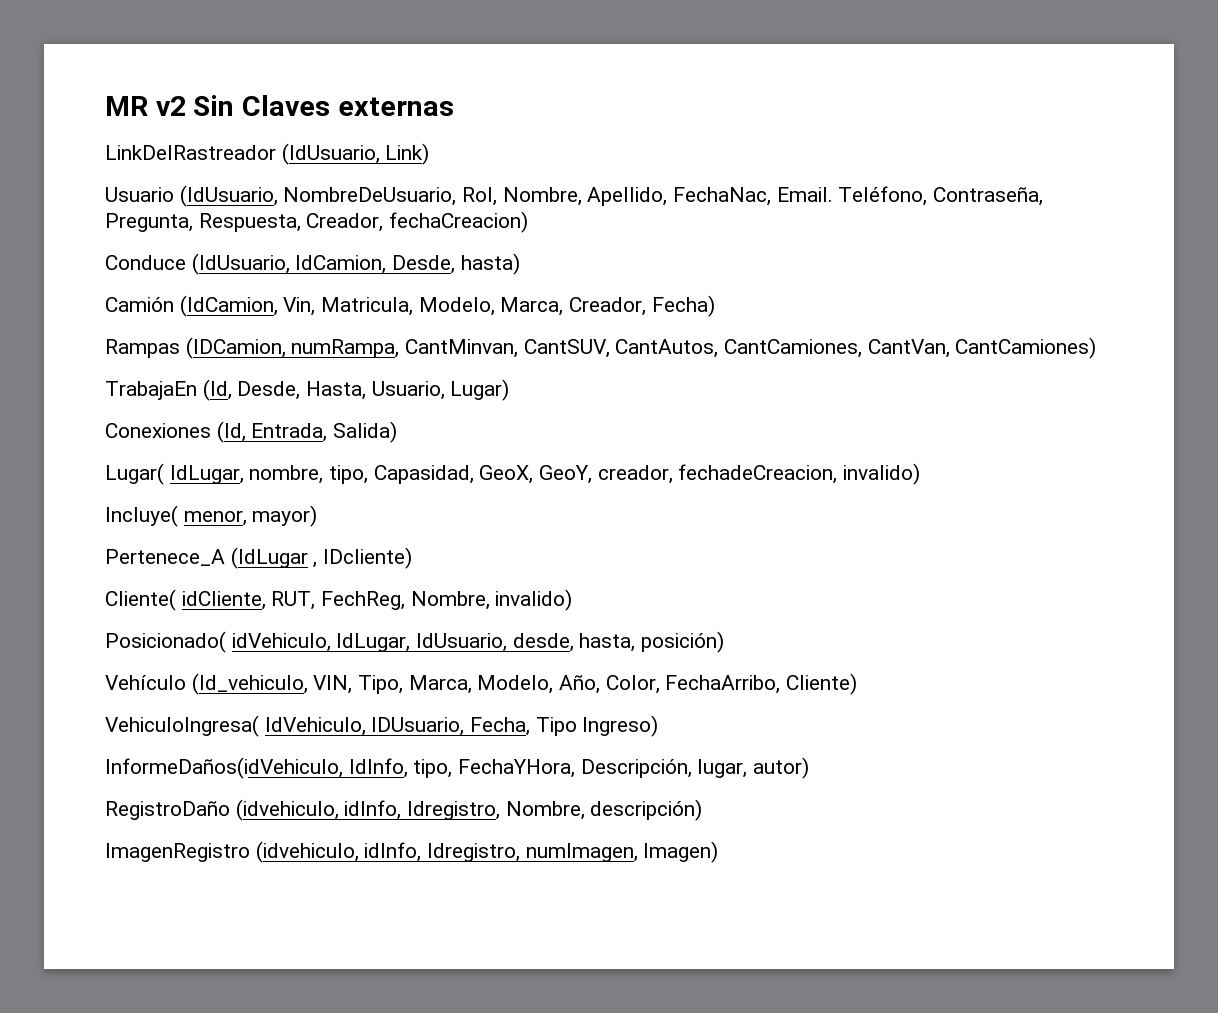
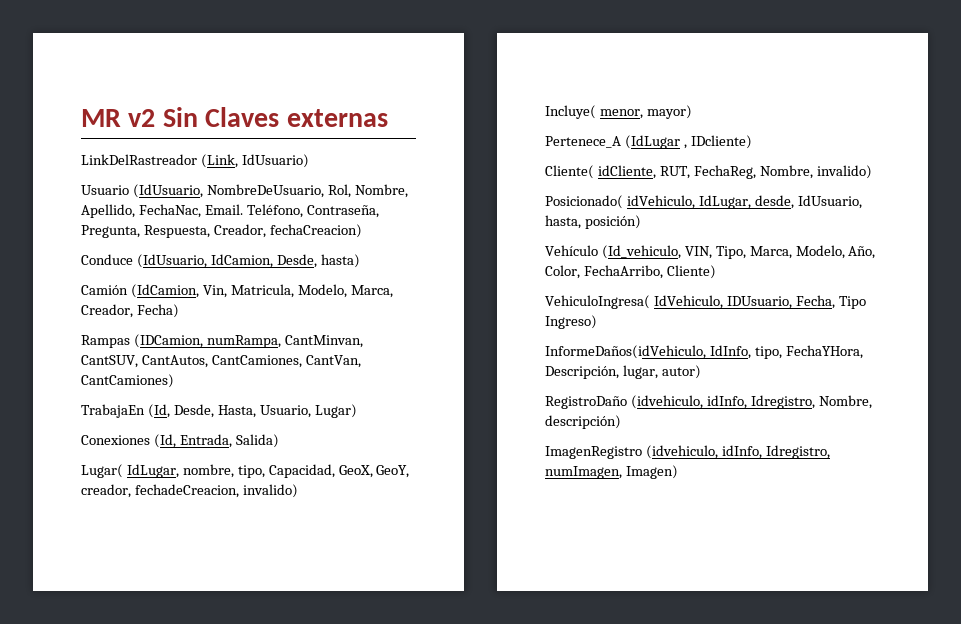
[281,143,430,165] (IdUsuario, Link) -> [200,154,309,168] (Link, IdUsuario)
[373,465,474,484] Capasidad, -> [268,464,335,478] Capacidad,
[321,591,406,610] FechReg, -> [693,165,756,179] FechaReg,
[416,633,574,652] IdUsuario, desde, -> [754,195,862,209] desde, IdUsuario,

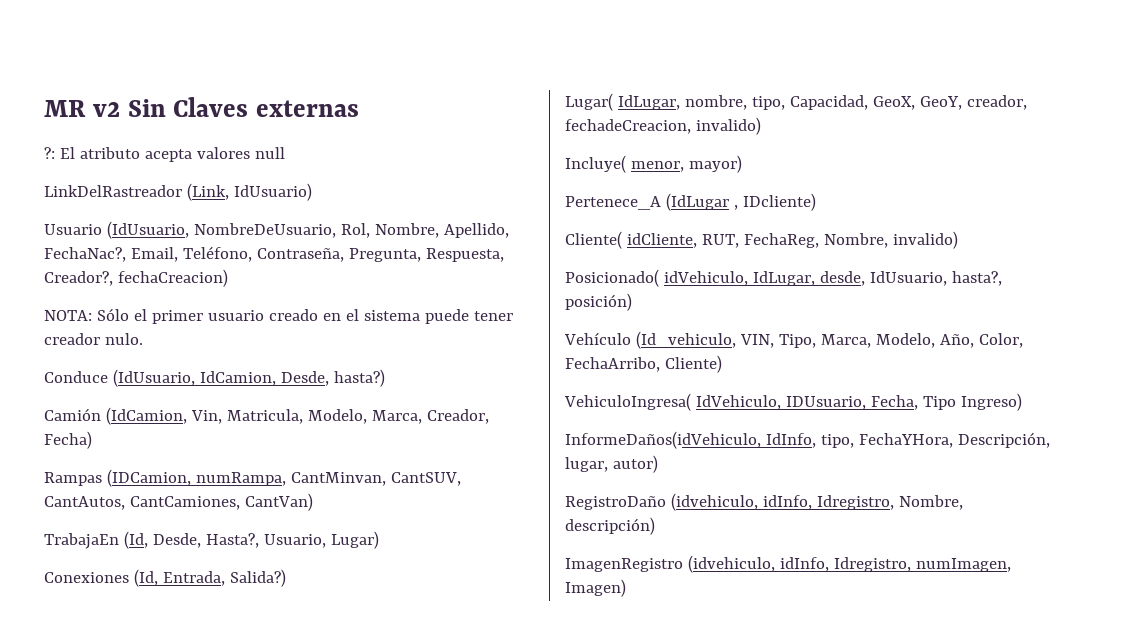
(388, 118) none -> [44,147,285,162] // ?: El atributo acepta valores null
[138,204,243,218] FechaNac, Email. -> [44,247,178,262] FechaNac?, Email,
[213,224,266,238] Creador, -> [44,271,113,286] Creador?,
(362, 231) none -> [44,308,513,324] [44,333,143,345] // NOTA: Sólo el primer usuario creado en el sistema puede tener creador nulo.
[320,254,360,268] hasta) -> [333,369,385,387] hasta?)
[305,355,361,368] [81,374,174,388] CantVan, CantCamiones) -> [244,493,313,511] CantVan)
[217,405,256,418] Hasta, -> [205,533,259,548] Hasta?,
[235,434,279,448] Salida) -> [229,569,286,587] Salida?)
[545,215,581,229] hasta, -> [951,271,1002,286] hasta?,

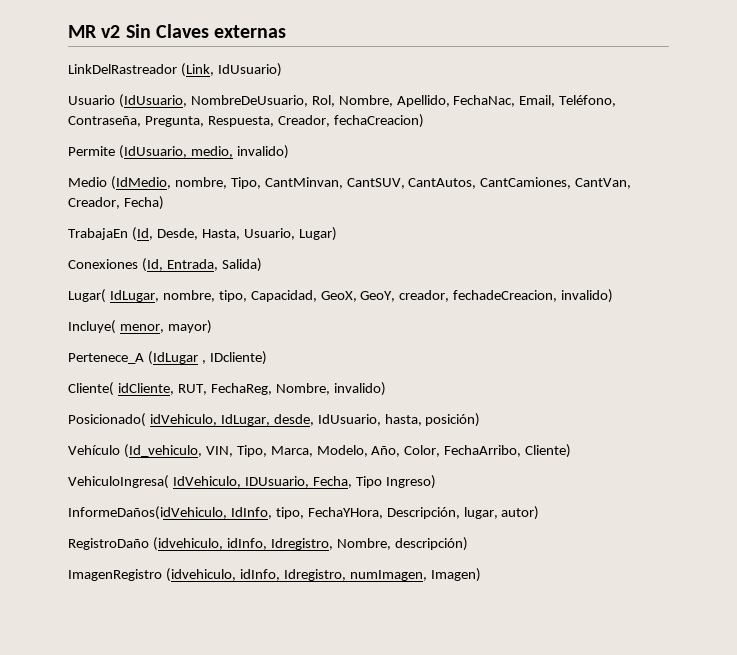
[44,147,285,162] // ?: El atributo acepta valores null -> (287, 31) none
[44,247,126,262] FechaNac?, -> [453,95,516,107] FechaNac,
[44,271,113,286] Creador?, -> [277,115,330,127] Creador,
[44,308,513,324] [44,333,143,345] [44,369,385,387] [44,407,489,425] [44,431,92,449] [44,469,286,487] NOTA: Sólo el primer usuario creado en el sistema puede tener creador nulo. // Conduce (IdUsuario, IdCamion, Desde, hasta?) // Camión (IdCamion, Vin, Matricula, Modelo, Marca, Creador, Fecha) // Rampas (IDCamion, numRampa, -> [68,145,289,159] [68,176,261,190] Permite (IdUsuario, medio, invalido) // Medio (IdMedio, nombre, Tipo,
[244,493,313,511] CantVan) -> [575,178,632,189] [68,196,164,210] CantVan, Creador, Fecha)
[205,533,259,548] Hasta?, -> [201,229,240,240] Hasta,
[229,569,286,587] Salida?) -> [221,258,262,272] Salida)
[951,271,1002,286] hasta?, -> [384,414,422,426] hasta,

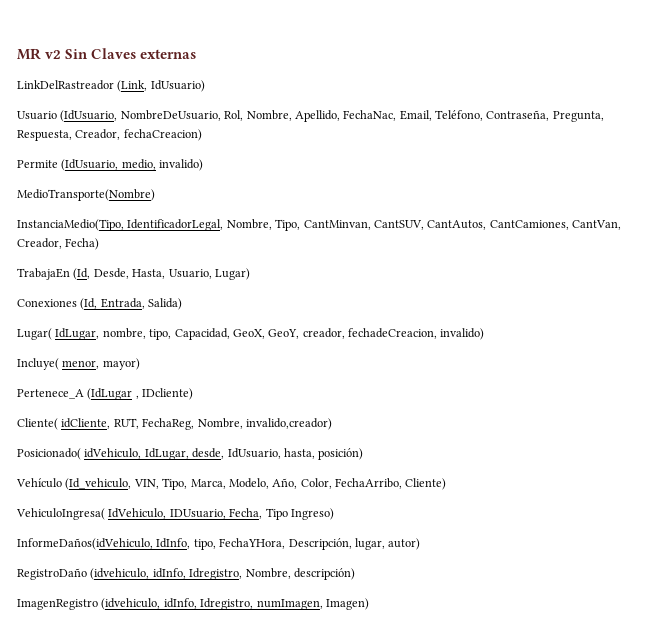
[68,176,227,190] Medio (IdMedio, nombre, -> [17,189,155,201] [17,219,272,231] MedioTransporte(Nombre) // InstanciaMedio(Tipo, IdentificadorLegal, Nombre,
[333,382,386,396] invalido) -> [245,418,332,430] invalido,creador)

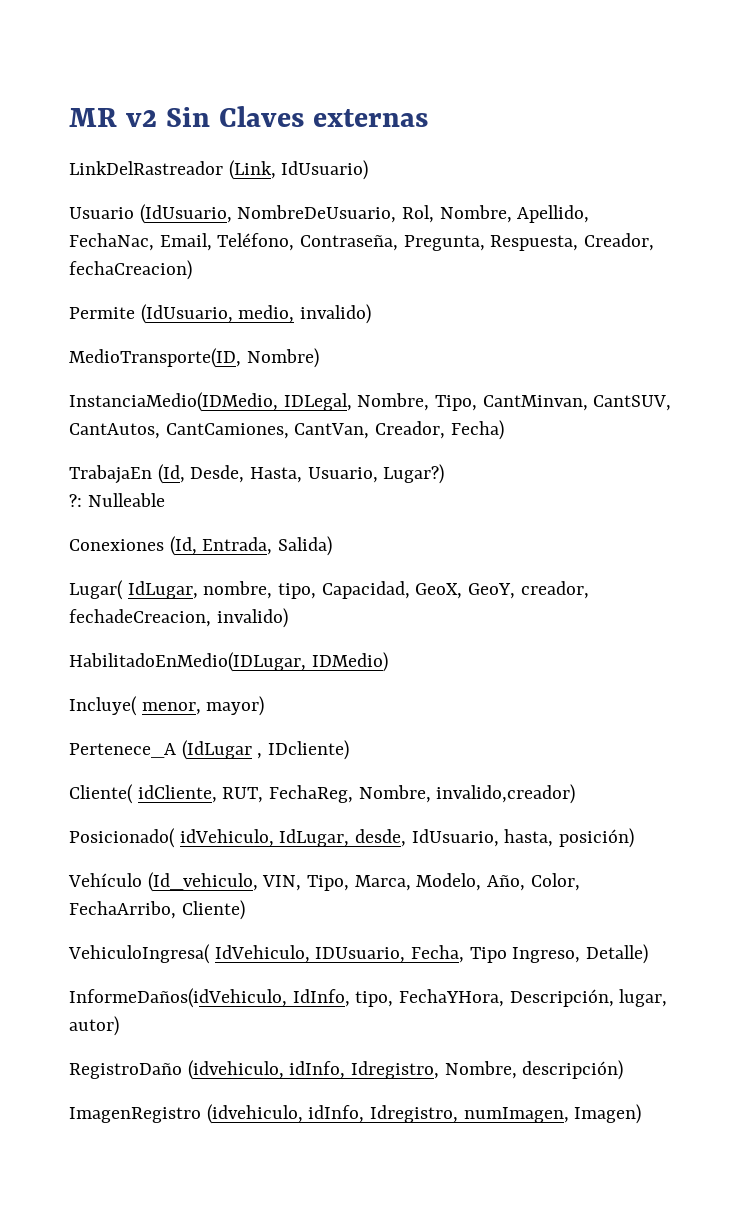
[17,189,155,201] [17,219,224,231] MedioTransporte(Nombre) // InstanciaMedio(Tipo, IdentificadorLegal, -> [69,348,319,368] [69,392,352,412] MedioTransporte(ID, Nombre) // InstanciaMedio(IDMedio, IDLegal,
[214,268,250,280] Lugar) -> [383,464,445,484] [69,493,165,507] Lugar?) // ?: Nulleable
(485, 334) none -> [69,652,388,672] // HabilitadoEnMedio(IDLugar, IDMedio)
[290,508,334,520] Ingreso) -> [512,944,649,964] Ingreso, Detalle)

